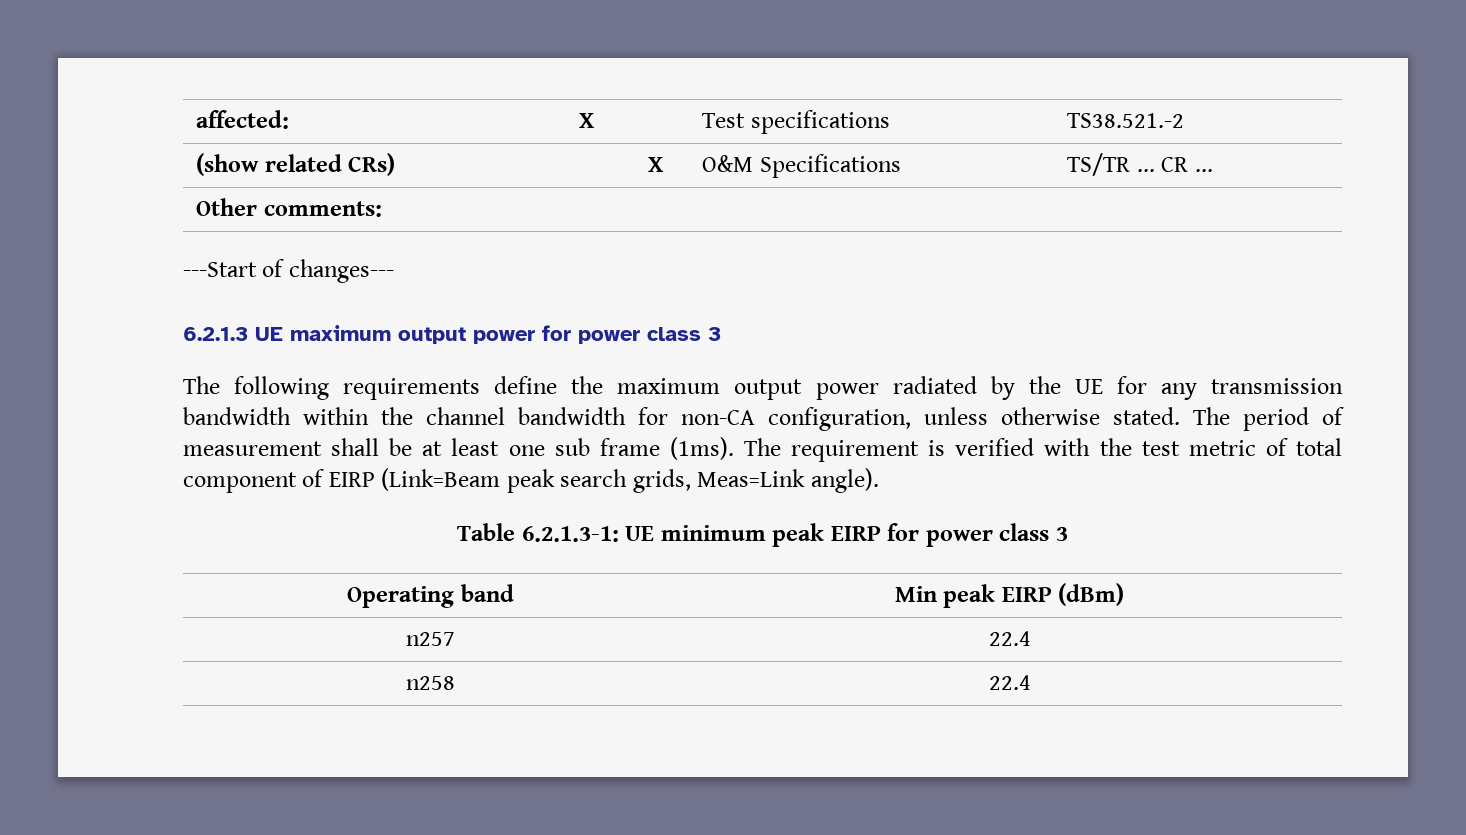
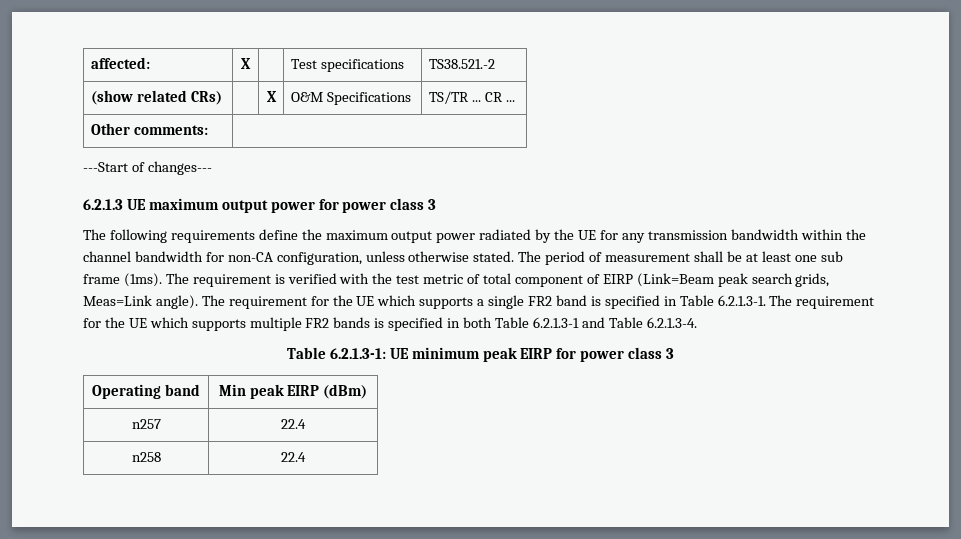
(879, 480) none -> [201,295,875,309] [83,317,697,331] The requirement for the UE which supports a single FR2 band is specified in Table 6.2.1.3-1. The requirement for the UE which supports multiple FR2 bands is specified in both Table 6.2.1.3-1 and Table 6.2.1.3-4.

